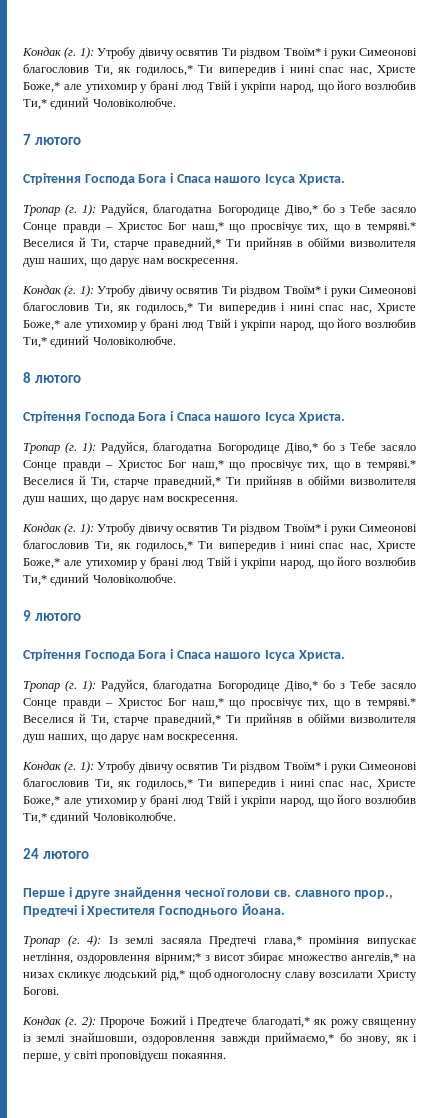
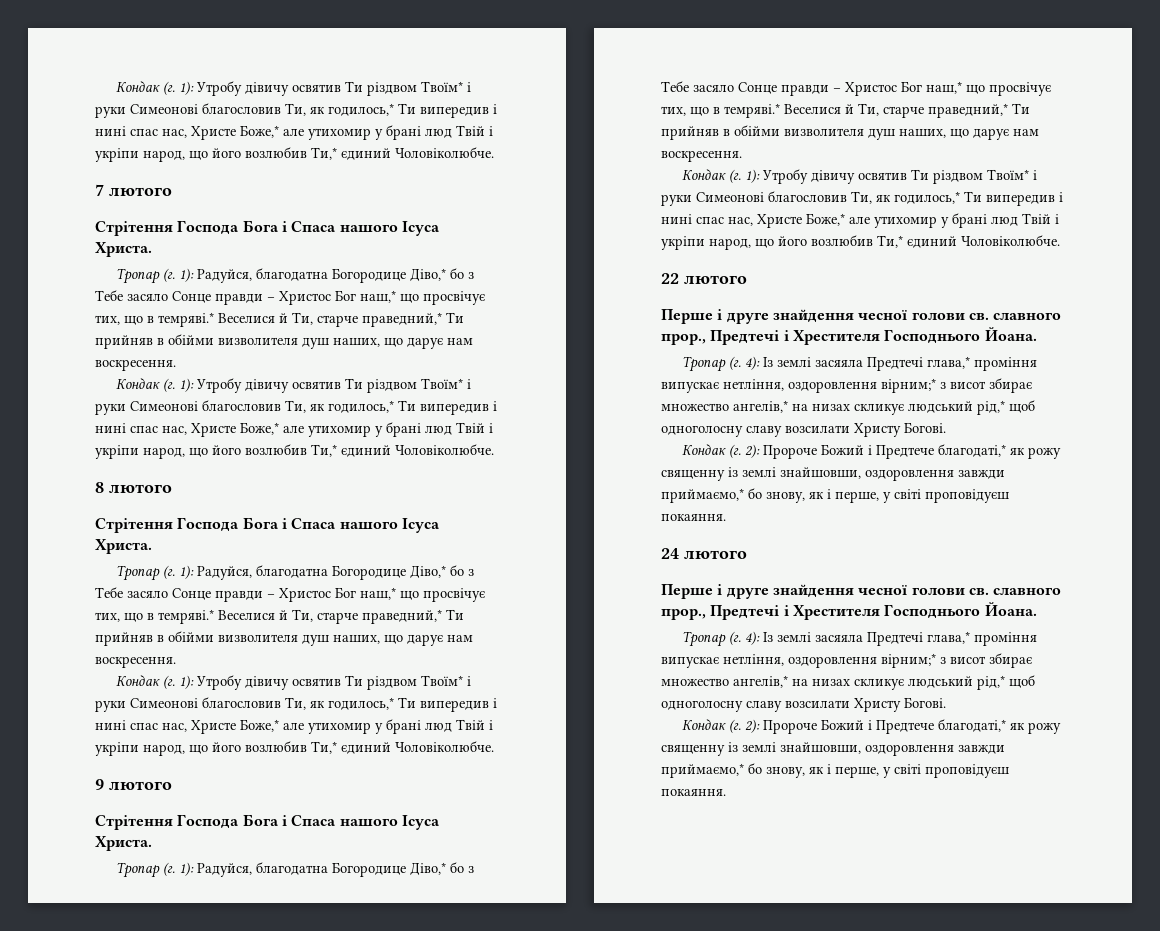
(176, 816) none -> [661,273,747,284] [661,309,1062,324] [661,327,1037,345] [682,356,1038,372] [661,378,1032,393] [661,400,1035,415] [661,422,946,437] [682,444,1062,459] [661,467,1005,481] [661,488,1009,503] [661,514,726,521] // 22 лютого // Перше і друге знайдення чесної голови св. славного прор., Предтечі і Хрестителя Господнього Йоана. // Тропар (г. 4): Із землі засяяла Предтечі глава,* проміння випускає нетління, оздоровлення вірним;* з висот збирає множество ангелів,* на низах скликує людський рід,* щоб одноголосну славу возсилати Христу Богові. // Кондак (г. 2): Пророче Божий і Предтече благодаті,* як рожу священну із землі знайшовши, оздоровлення завжди приймаємо,* бо знову, як і перше, у світі проповідуєш покаяння.

